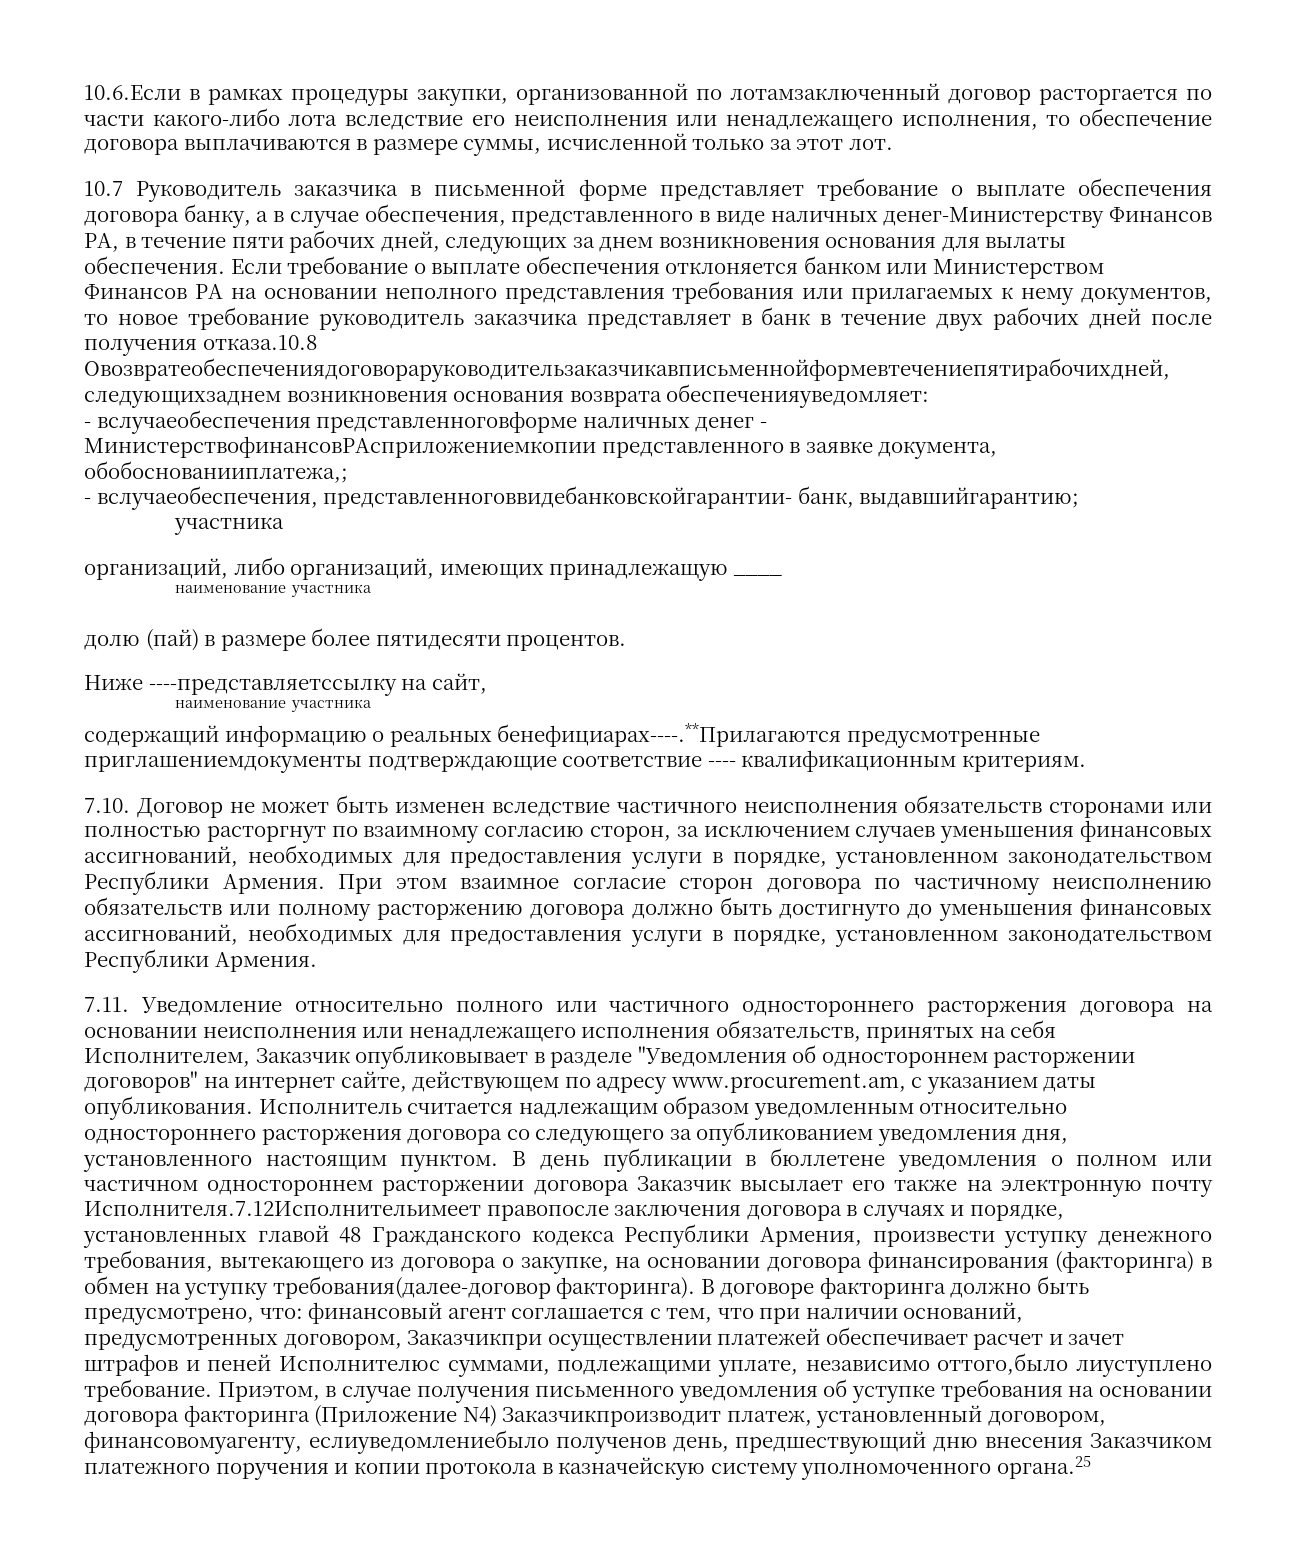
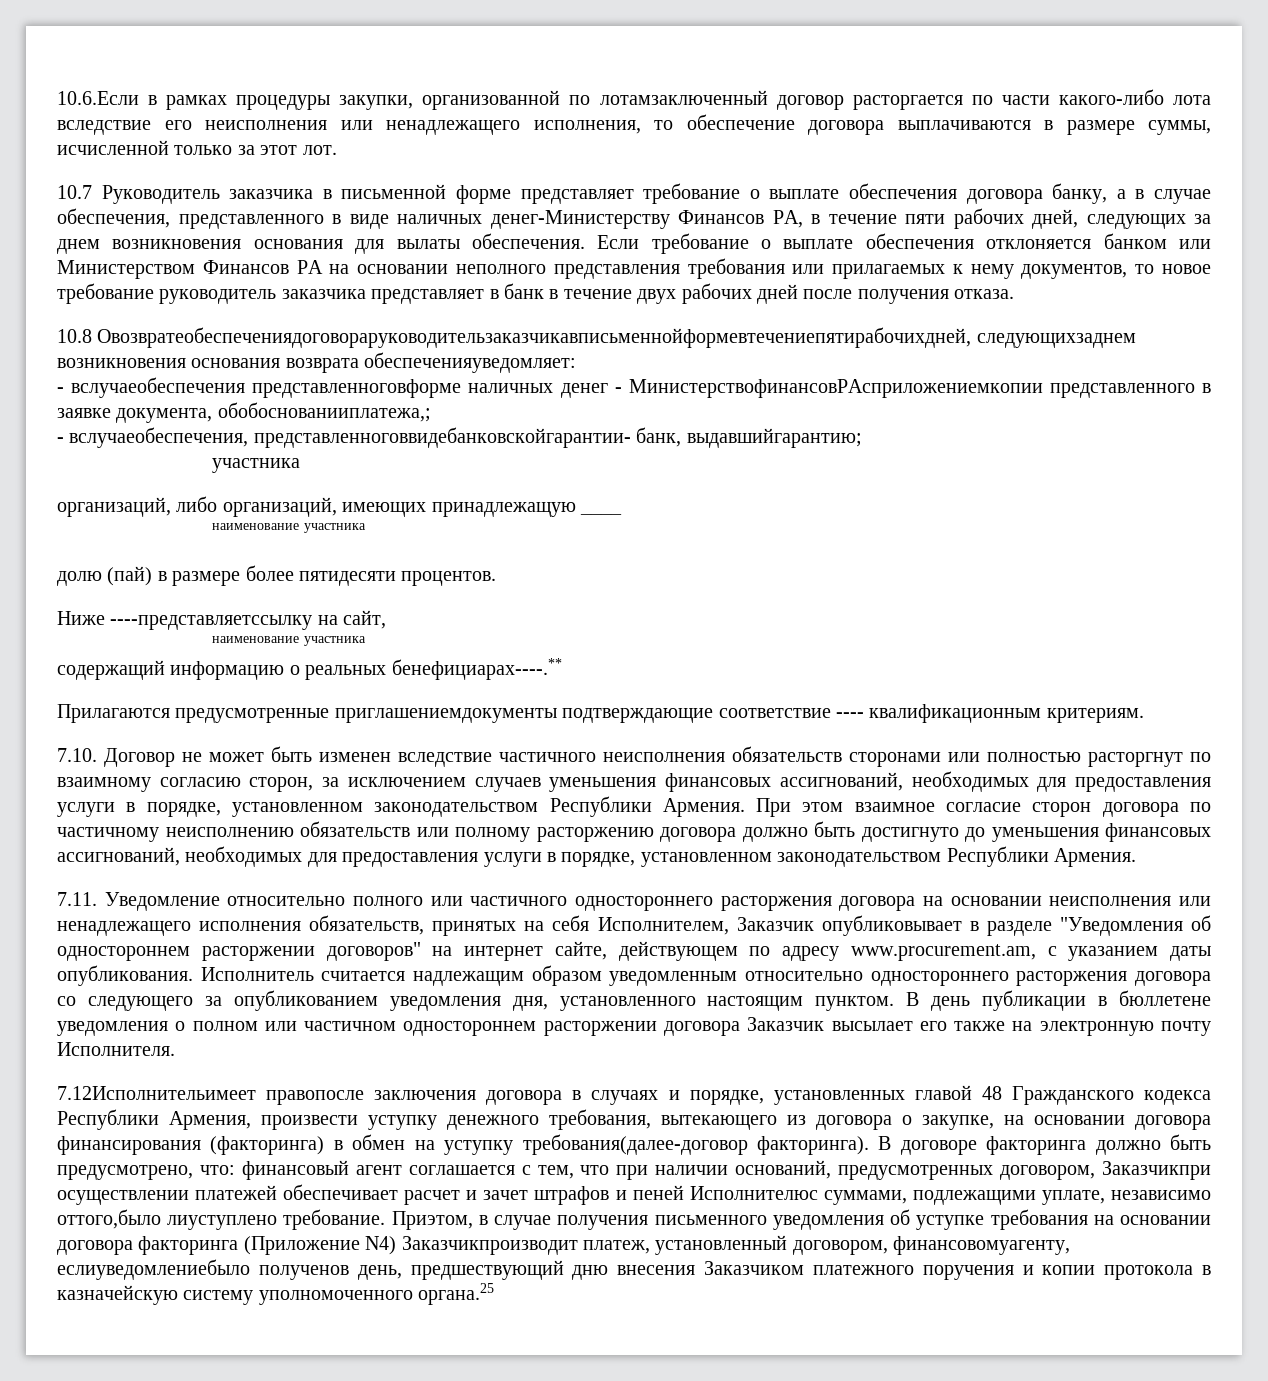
[202,335,317,350] отказа.10.8 -> [954,289,1015,299] [57,329,92,343] отказа. // 10.8
[497,723,842,747] бенефициарах----.**Прилагаются -> [391,658,562,680] [57,704,170,723] бенефициарах----.** // Прилагаются
[84,1201,481,1216] Исполнителя.7.12Исполнительимеет -> [57,1042,175,1056] [57,1086,256,1100] Исполнителя. // 7.12Исполнительимеет

